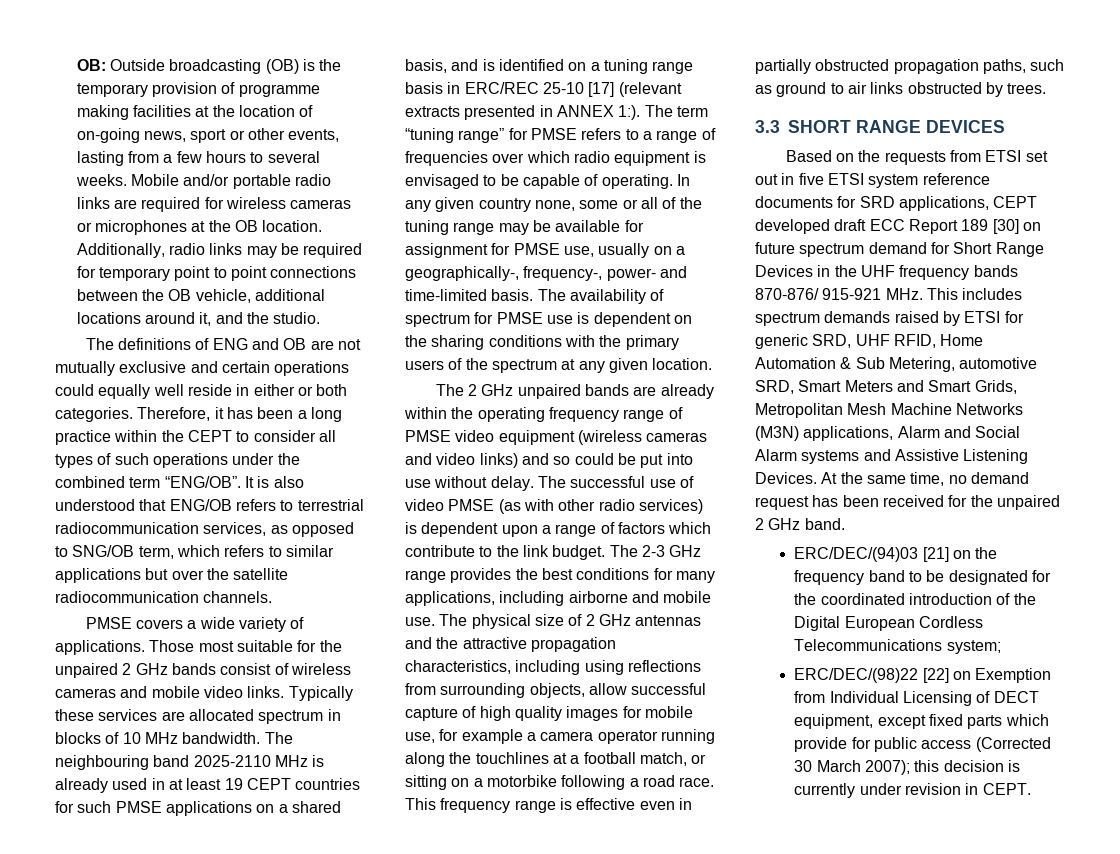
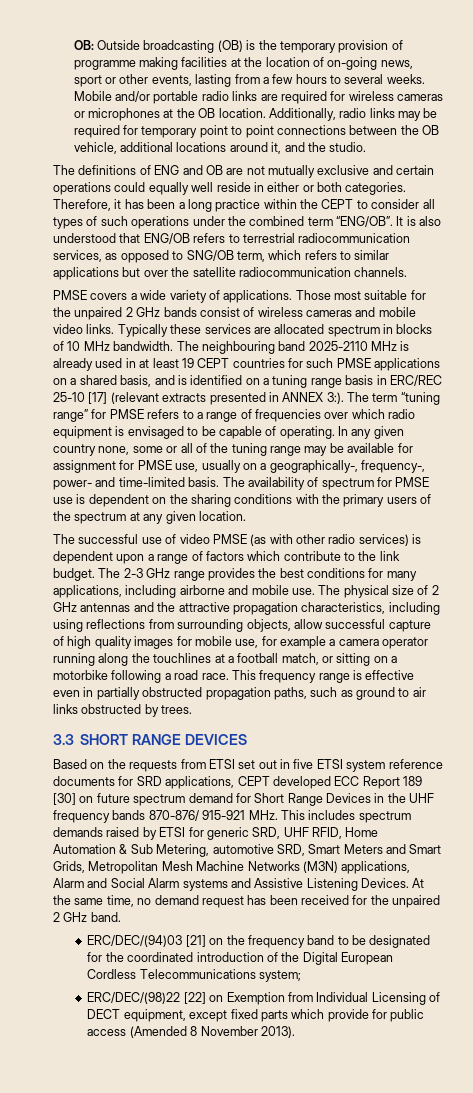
[618,105,641,120] 1:). -> [326,392,344,404] 3:).
[468,384,714,399] [404,407,683,422] [405,430,708,445] [405,453,693,468] [405,476,566,491] 2 GHz unpaired bands are already within the operating frequency range of PMSE video equipment (wireless cameras and video links) and so could be put into use without delay. The -> (75, 539) none
[834,219,867,231] draft -> (331, 782) none
[975,737,1051,752] [794,760,1020,775] [794,783,1031,798] (Corrected 30 March 2007); this decision is currently under revision in CEPT. -> [129,1026,295,1038] (Amended 8 November 2013).

